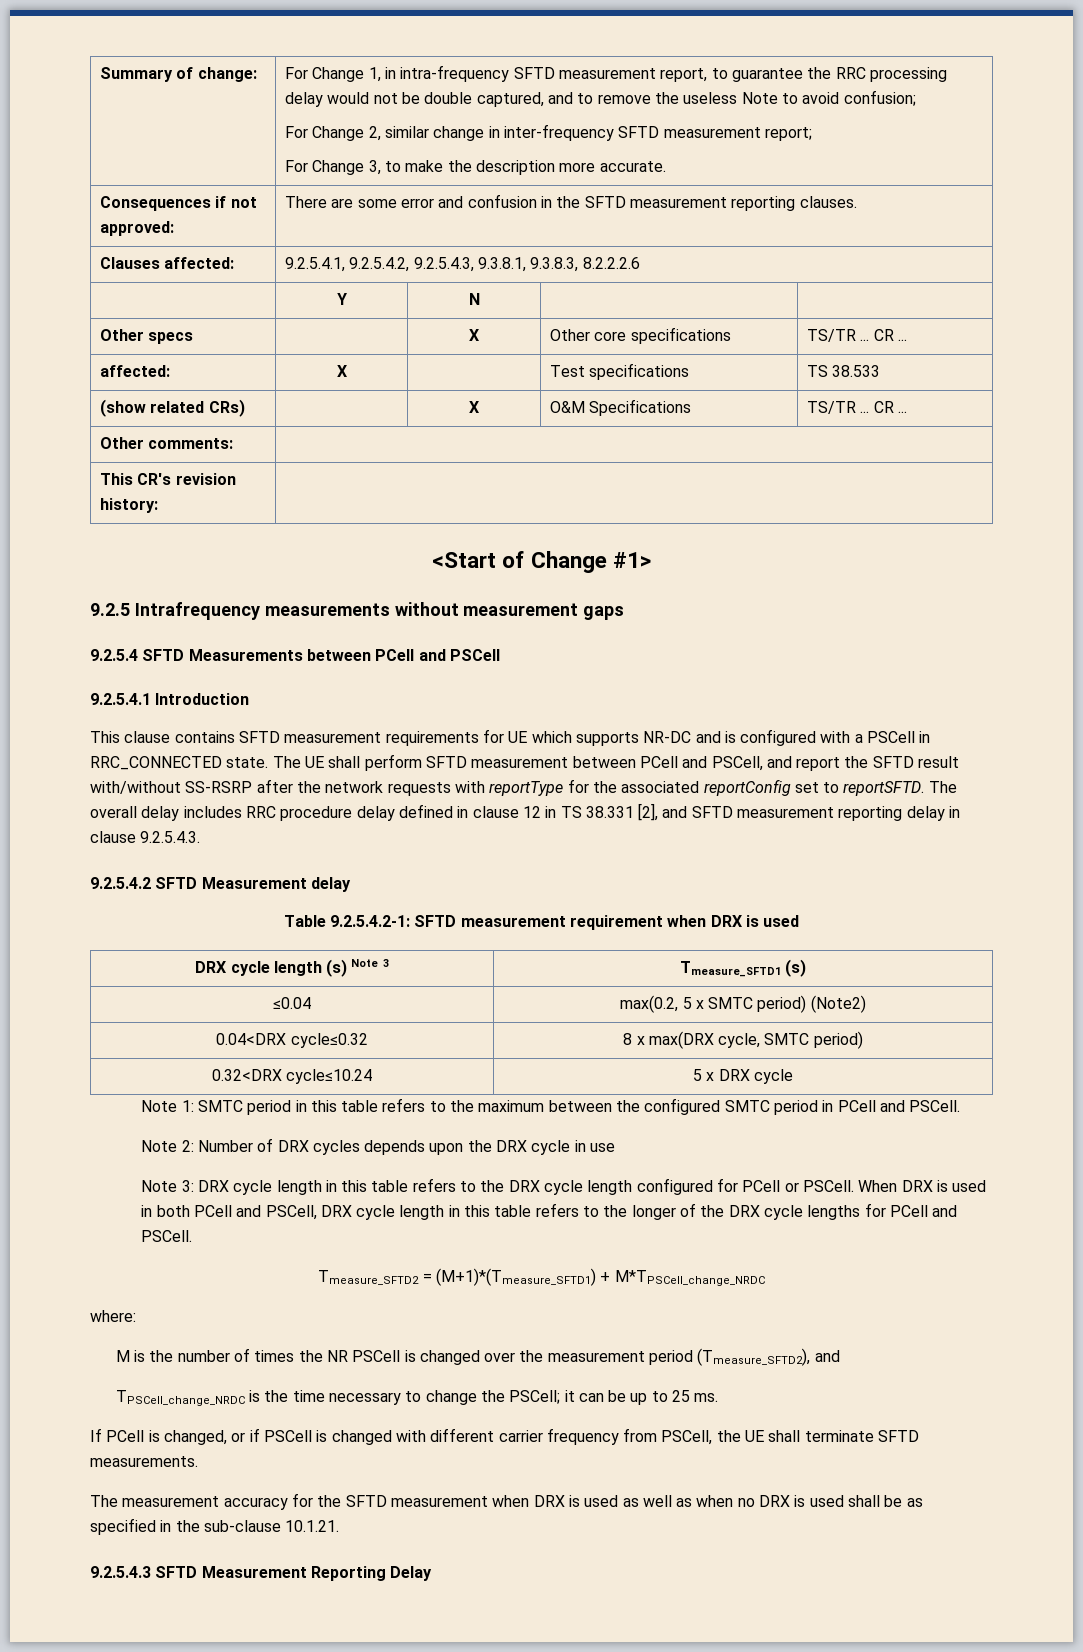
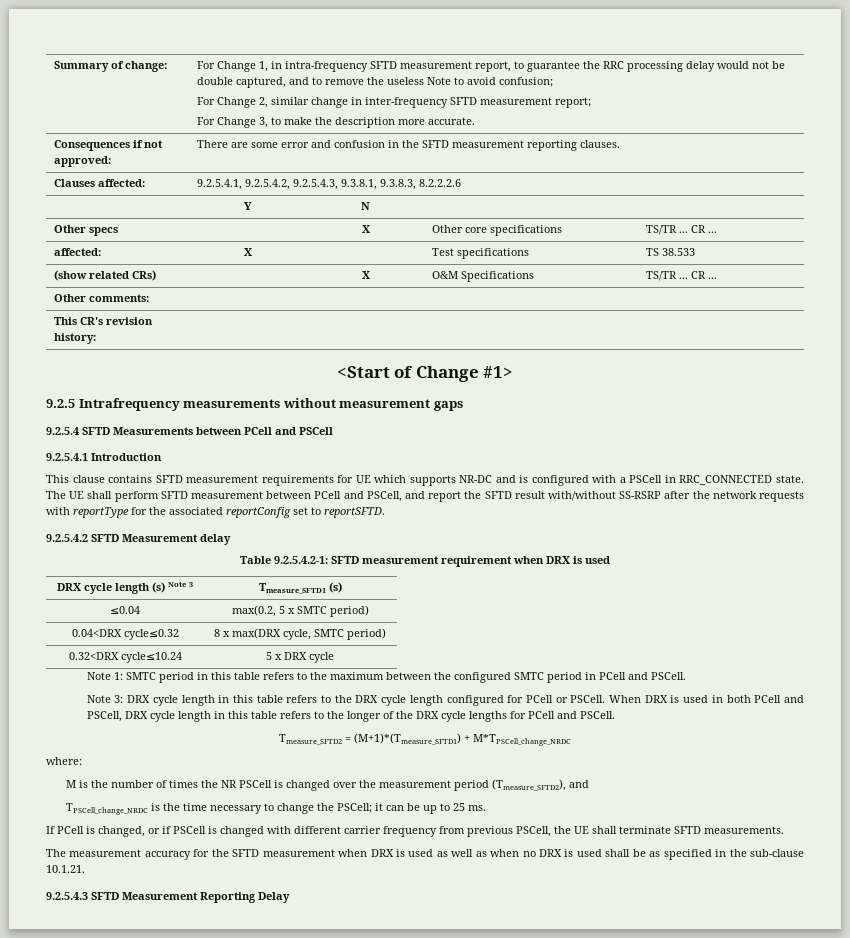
[928,781,957,793] [90,803,961,821] [90,831,201,843] The overall delay includes RRC procedure delay defined in clause 12 in TS 38.331 [2], and SFTD measurement reporting delay in clause 9.2.5.4.3. -> (385, 512) none
[810,995,866,1013] (Note2) -> (369, 611) none
[141,1138,616,1155] // Note 2: Number of DRX cycles depends upon the DRX cycle in use -> (686, 676) none
(658, 1435) none -> [467,826,513,837] previous

